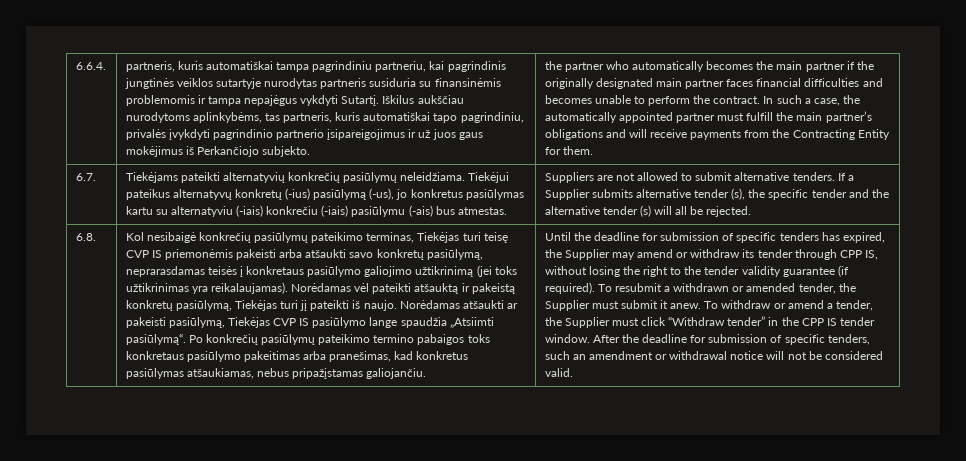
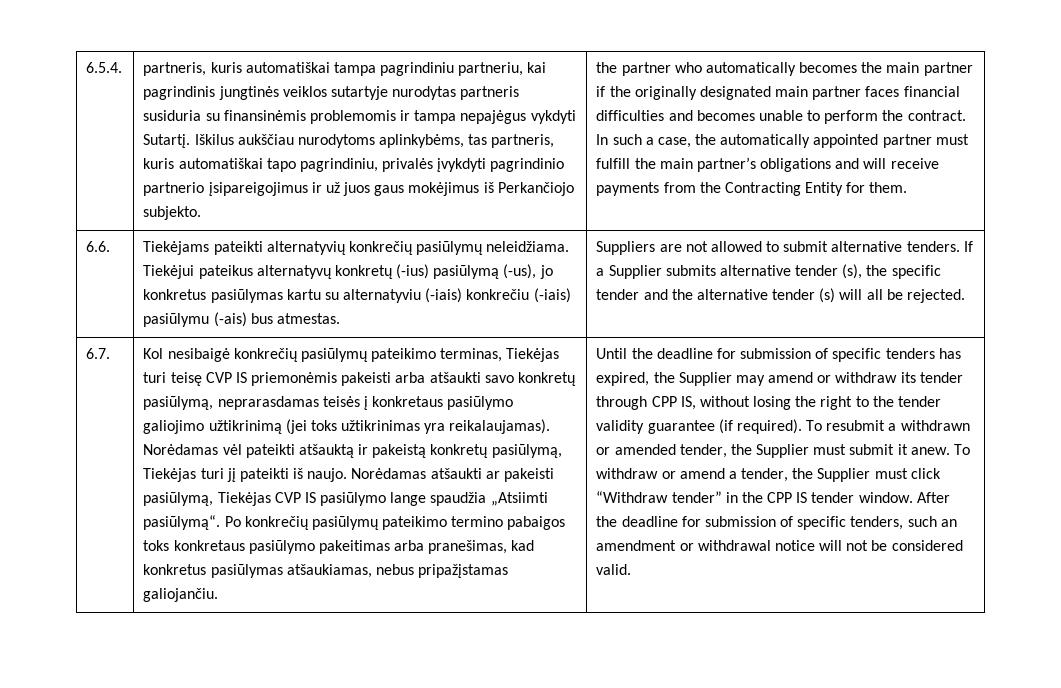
[75,62,106,70] 6.6.4. -> [86,62,123,73] 6.5.4.
[75,173,96,181] 6.7. -> [86,241,111,252] 6.6.
[75,233,96,241] 6.8. -> [86,348,111,359] 6.7.

